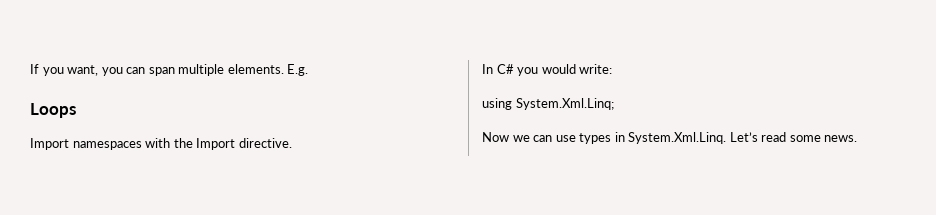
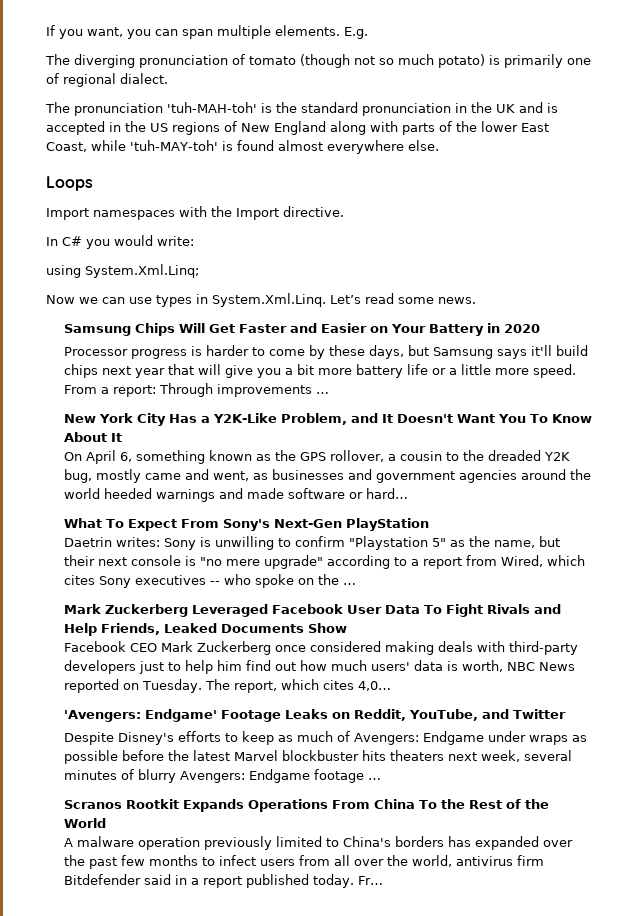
(309, 70) none -> [45,54,591,68] [46,73,168,87] [45,102,558,116] [46,121,549,135] [46,140,439,154] // The diverging pronunciation of tomato (though not so much potato) is primarily one of regional dialect. // The pronunciation 'tuh-MAH-toh' is the standard pronunciation in the UK and is accepted in the US regions of New England along with parts of the lower East Coast, while 'tuh-MAY-toh' is found almost everywhere else.
(858, 138) none -> [63,323,540,336] [63,345,588,359] [63,364,576,378] [63,383,329,397] [63,413,592,426] [63,432,122,442] [63,450,570,464] [63,469,591,483] [63,488,408,502] [63,518,429,531] [63,536,560,550] [63,555,585,569] [63,574,356,588] [63,604,561,617] [63,623,347,636] [63,641,578,655] [63,660,575,674] [63,679,391,693] [63,709,566,722] [63,731,587,745] [63,750,572,764] [63,769,381,783] [63,799,549,812] [63,818,106,828] [63,836,573,850] [63,855,544,869] [63,874,383,888] // Samsung Chips Will Get Faster and Easier on Your Battery in 2020 // Processor progress is harder to come by these days, but Samsung says it'll build chips next year that will give you a bit more battery life or a little more speed. From a report: Through improvements … // New York City Has a Y2K-Like Problem, and It Doesn't Want You To Know About It // On April 6, something known as the GPS rollover, a cousin to the dreaded Y2K bug, mostly came and went, as businesses and government agencies around the world heeded warnings and made software or hard… // What To Expect From Sony's Next-Gen PlayStation // Daetrin writes: Sony is unwilling to confirm "Playstation 5" as the name, but their next console is "no mere upgrade" according to a report from Wired, which cites Sony executives -- who spoke on the … // Mark Zuckerberg Leveraged Facebook User Data To Fight Rivals and Help Friends, Leaked Documents Show // Facebook CEO Mark Zuckerberg once considered making deals with third-party developers just to help him find out how much users' data is worth, NBC News reported on Tuesday. The report, which cites 4,0… // 'Avengers: Endgame' Footage Leaks on Reddit, YouTube, and Twitter // Despite Disney's efforts to keep as much of Avengers: Endgame under wraps as possible before the latest Marvel blockbuster hits theaters next week, several minutes of blurry Avengers: Endgame footage … // Scranos Rootkit Expands Operations From China To the Rest of the World // A malware operation previously limited to China's borders has expanded over the past few months to infect users from all over the world, antivirus firm Bitdefender said in a report published today. Fr…

